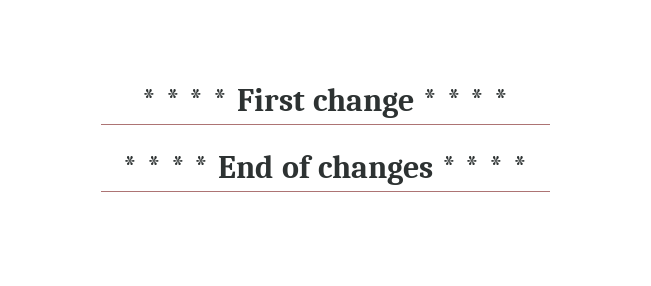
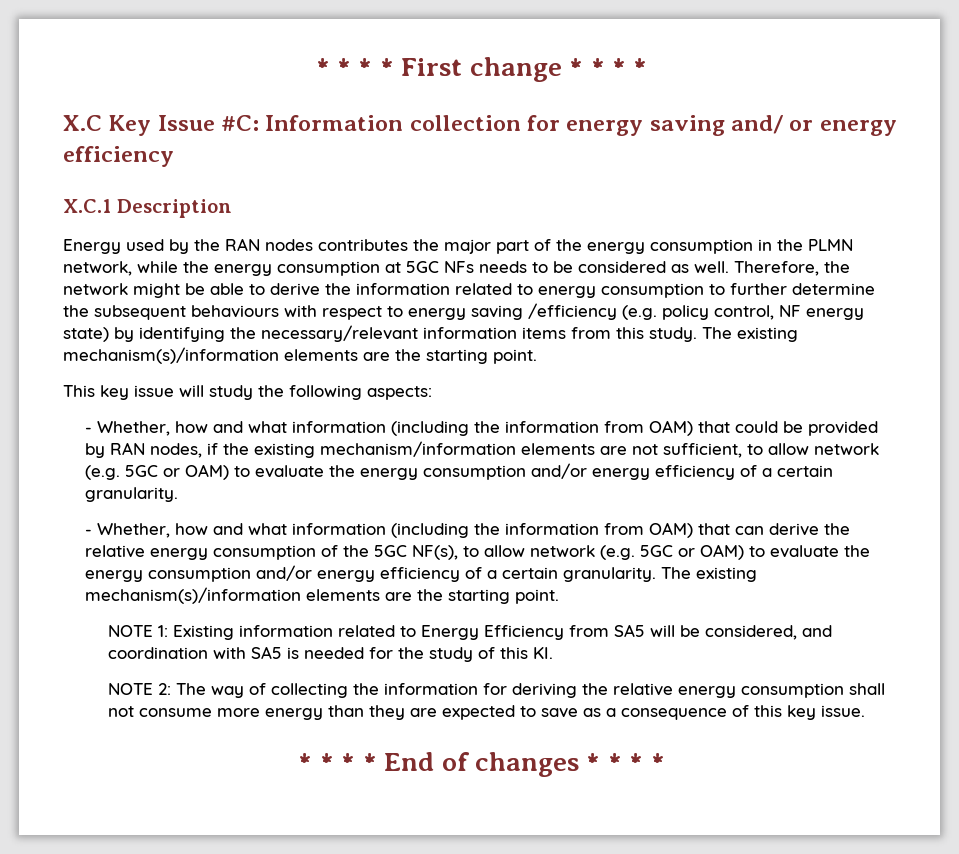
(509, 100) none -> [63,115,897,136] [63,146,174,167] [63,199,232,218] [63,238,853,254] [63,261,850,276] [63,283,875,298] [63,303,864,320] [63,325,798,342] [63,347,537,364] [63,385,432,400] [85,420,879,436] [85,441,880,458] [85,463,834,480] [85,487,179,502] [85,522,851,538] [85,544,871,560] [85,565,758,582] [85,587,560,604] [107,624,832,640] [107,646,553,662] [107,683,885,698] [107,705,865,720] // X.C Key Issue #C: Information collection for energy saving and/ or energy efficiency // X.C.1 Description // Energy used by the RAN nodes contributes the major part of the energy consumption in the PLMN network, while the energy consumption at 5GC NFs needs to be considered as well. Therefore, the network might be able to derive the information related to energy consumption to further determine the subsequent behaviours with respect to energy saving /efficiency (e.g. policy control, NF energy state) by identifying the necessary/relevant information items from this study. The existing mechanism(s)/information elements are the starting point. // This key issue will study the following aspects: // - Whether, how and what information (including the information from OAM) that could be provided by RAN nodes, if the existing mechanism/information elements are not sufficient, to allow network (e.g. 5GC or OAM) to evaluate the energy consumption and/or energy efficiency of a certain granularity. // - Whether, how and what information (including the information from OAM) that can derive the relative energy consumption of the 5GC NF(s), to allow network (e.g. 5GC or OAM) to evaluate the energy consumption and/or energy efficiency of a certain granularity. The existing mechanism(s)/information elements are the starting point. // NOTE 1: Existing information related to Energy Efficiency from SA5 will be considered, and coordination with SA5 is needed for the study of this KI. // NOTE 2: The way of collecting the information for deriving the relative energy consumption shall not consume more energy than they are expected to save as a consequence of this key issue.

